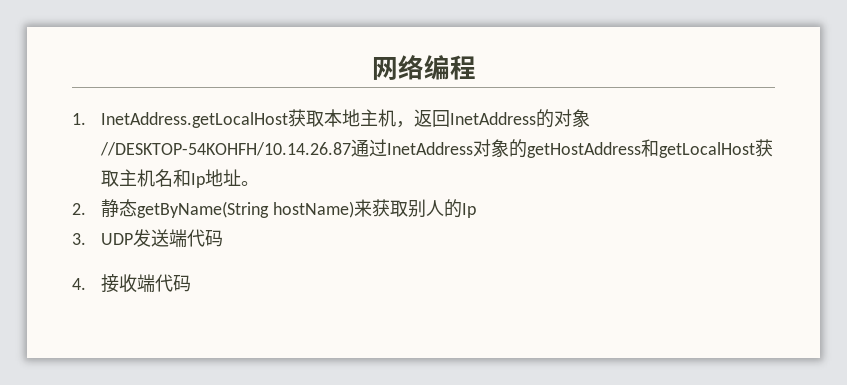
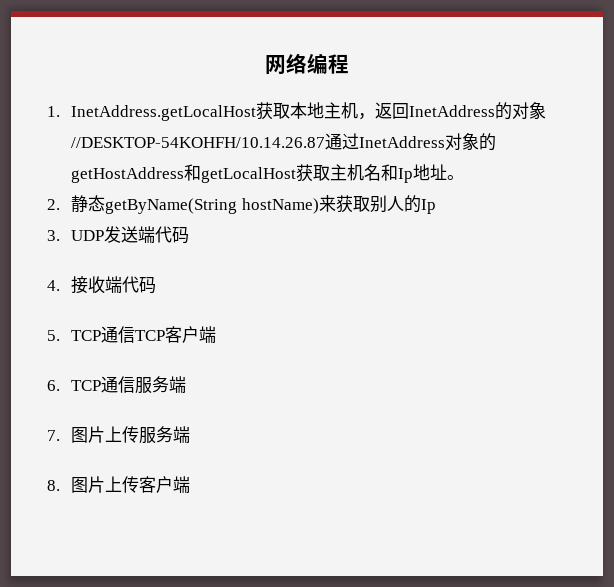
(192, 283) none -> [47,326,217,343] [47,376,187,394] [47,426,191,444] [47,476,191,493] // 5. TCP通信TCP客户端 // 6. TCP通信服务端 // 7.图片上传服务端 // 8.图片上传客户端

